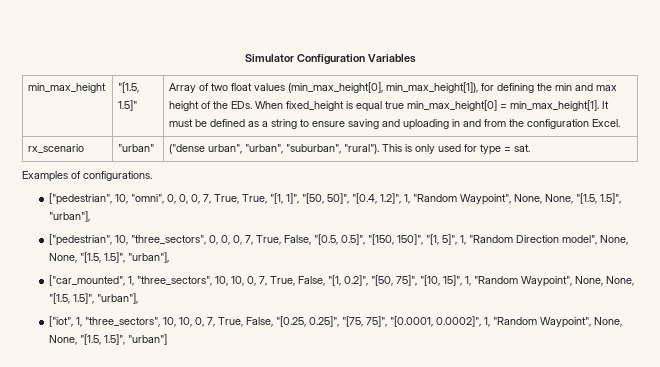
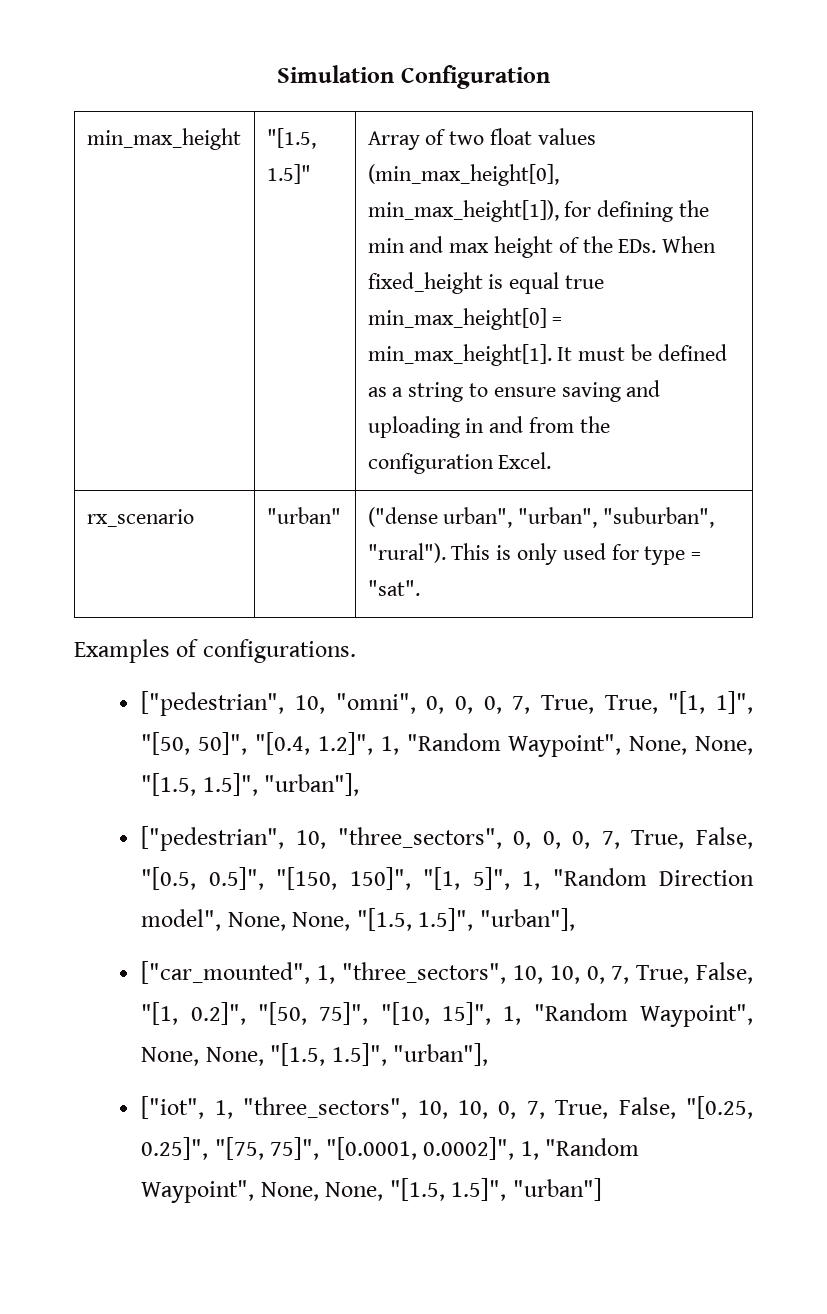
[244,54,294,62] Simulator -> [277,65,395,83] Simulation
[367,54,416,63] Variables -> (550, 77) none
[514,144,531,152] sat. -> [367,580,420,596] "sat".

